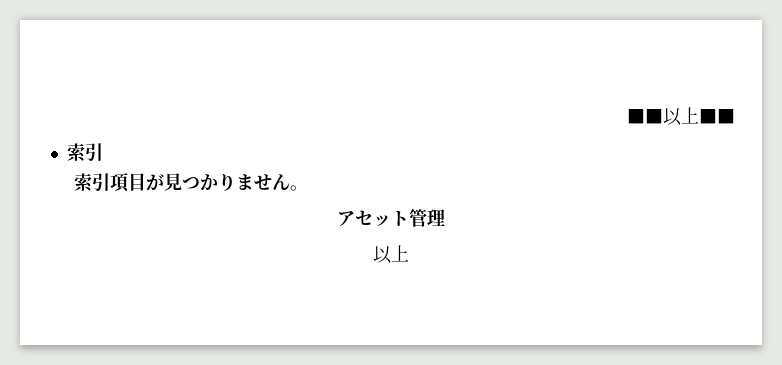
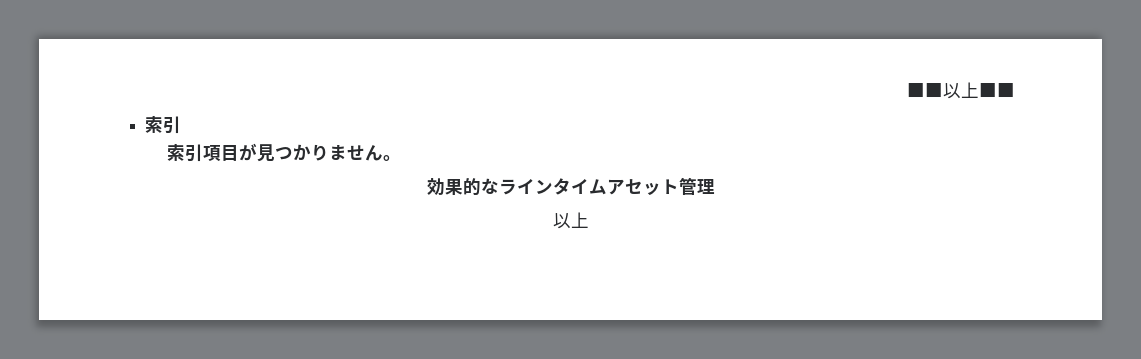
(308, 188) none -> [426,178,607,196] 効果的なラインタイム

